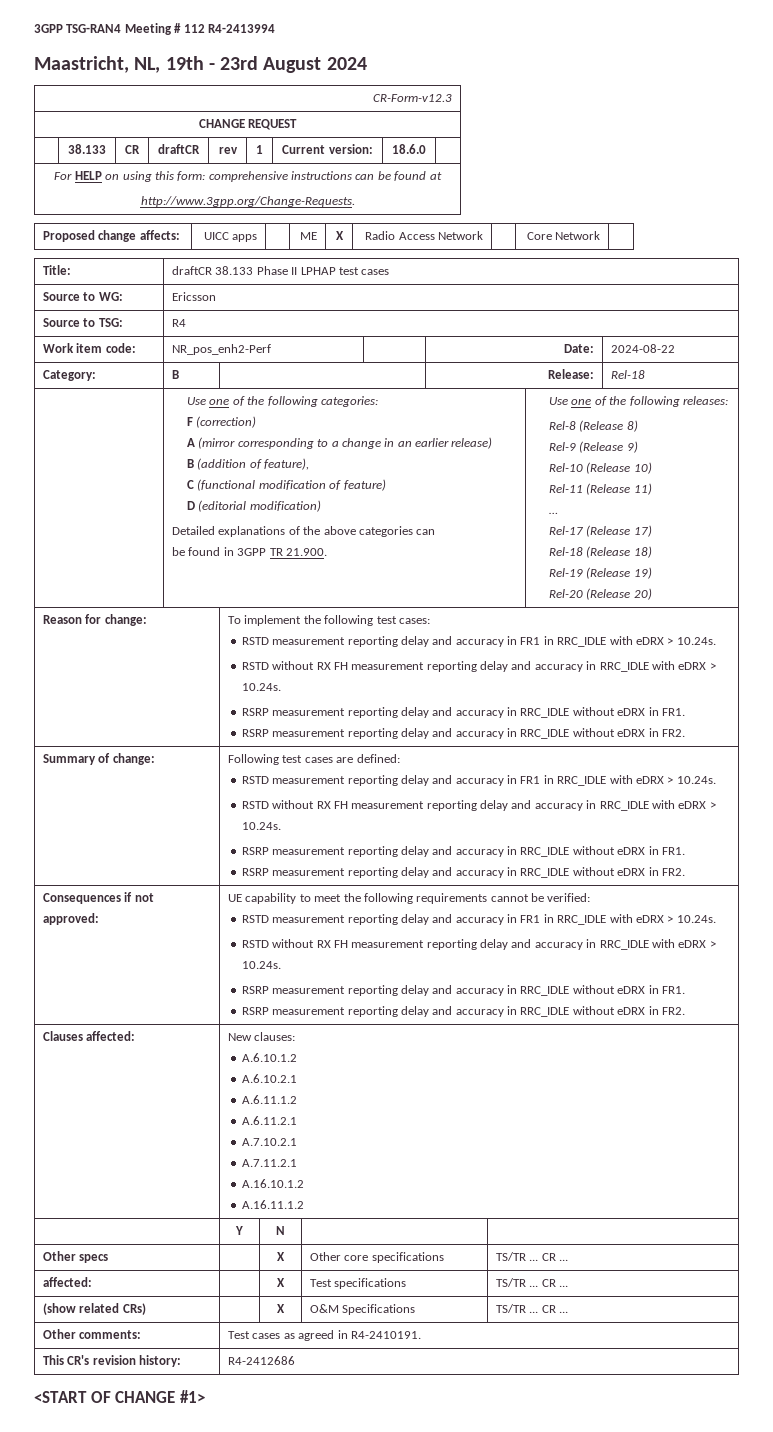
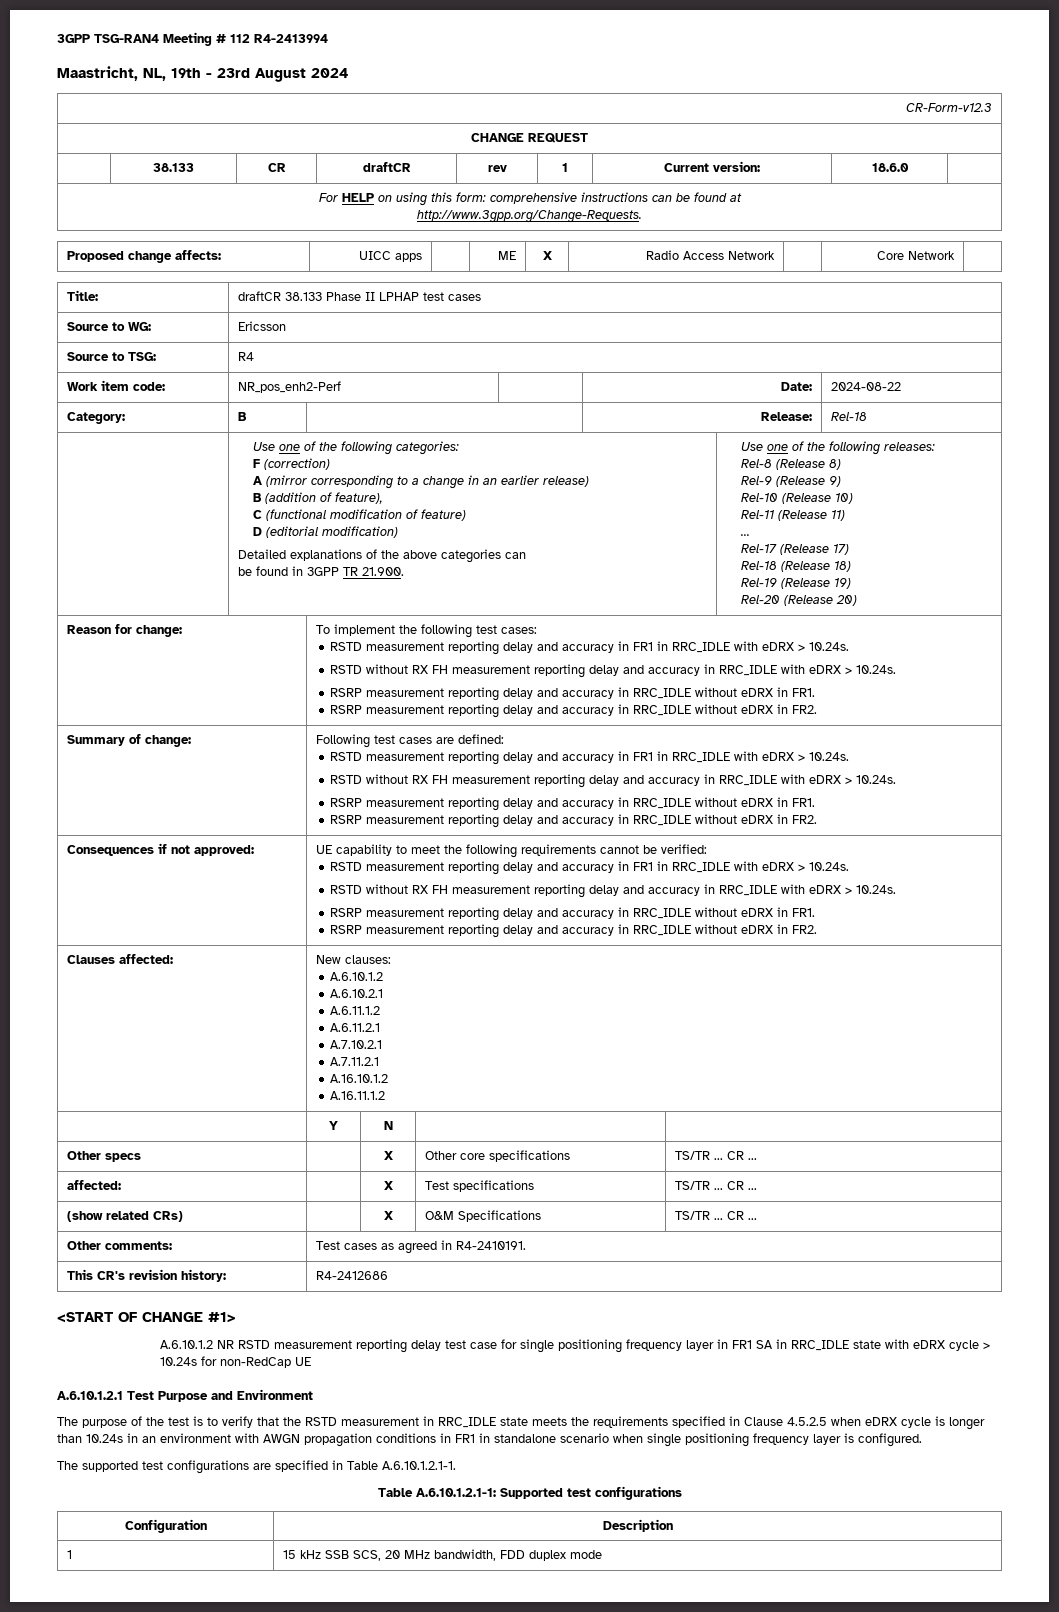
(205, 1396) none -> [159,1339,990,1353] [159,1356,311,1368] [57,1389,313,1402] [57,1416,985,1430] [57,1433,922,1447] [57,1460,456,1474] [377,1486,682,1500] [124,1519,207,1533] [602,1519,673,1532] [66,1550,72,1559] [282,1549,602,1561] // A.6.10.1.2 NR RSTD measurement reporting delay test case for single positioning frequency layer in FR1 SA in RRC_IDLE state with eDRX cycle > 10.24s for non-RedCap UE // A.6.10.1.2.1 Test Purpose and Environment // The purpose of the test is to verify that the RSTD measurement in RRC_IDLE state meets the requirements specified in Clause 4.5.2.5 when eDRX cycle is longer than 10.24s in an environment with AWGN propagation conditions in FR1 in standalone scenario when single positioning frequency layer is configured. // The supported test configurations are specified in Table A.6.10.1.2.1-1. // Table A.6.10.1.2.1-1: Supported test configurations // Configuration | Description // 1 | 15 kHz SSB SCS, 20 MHz bandwidth, FDD duplex mode

